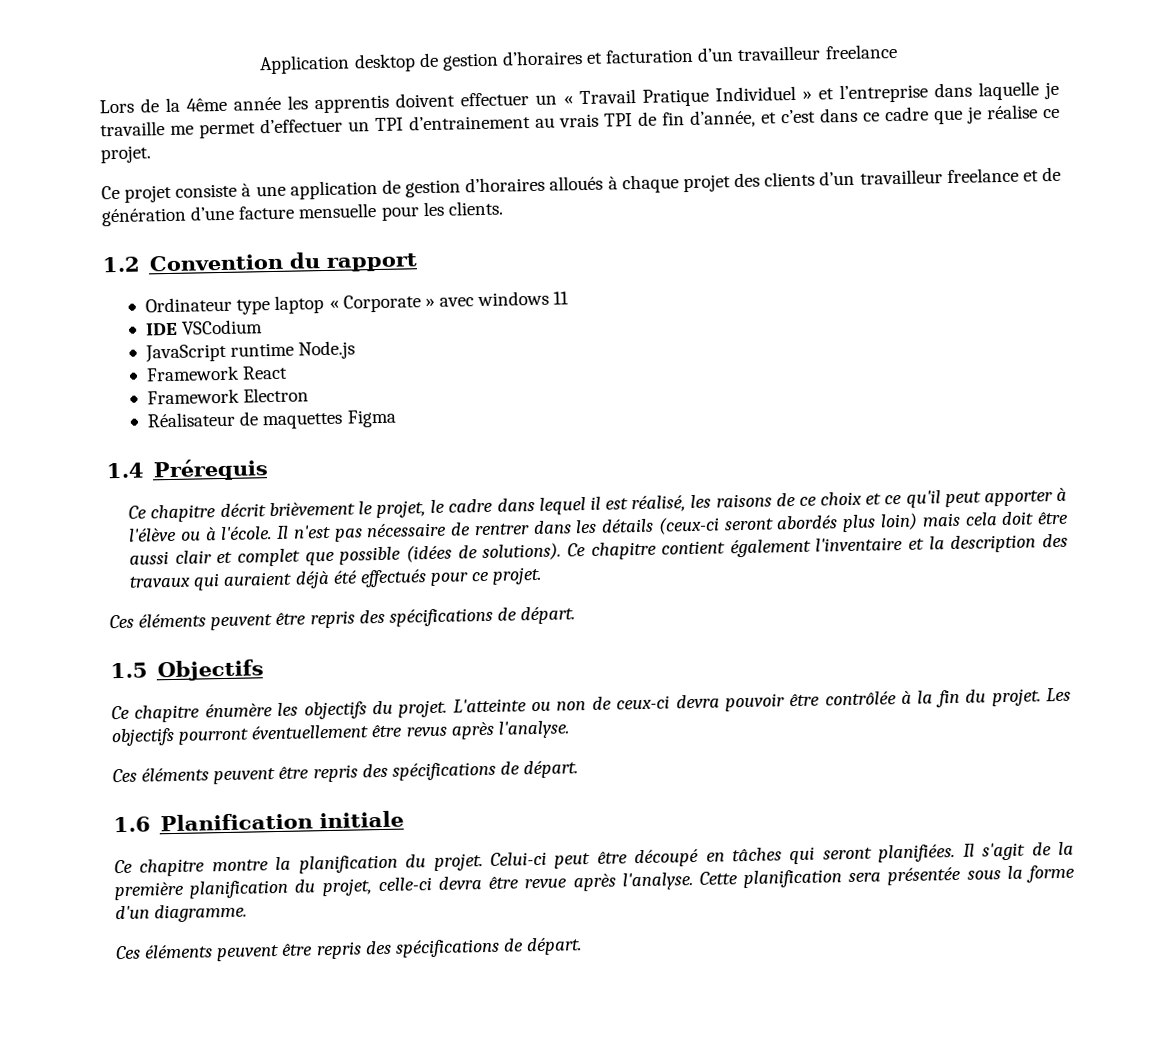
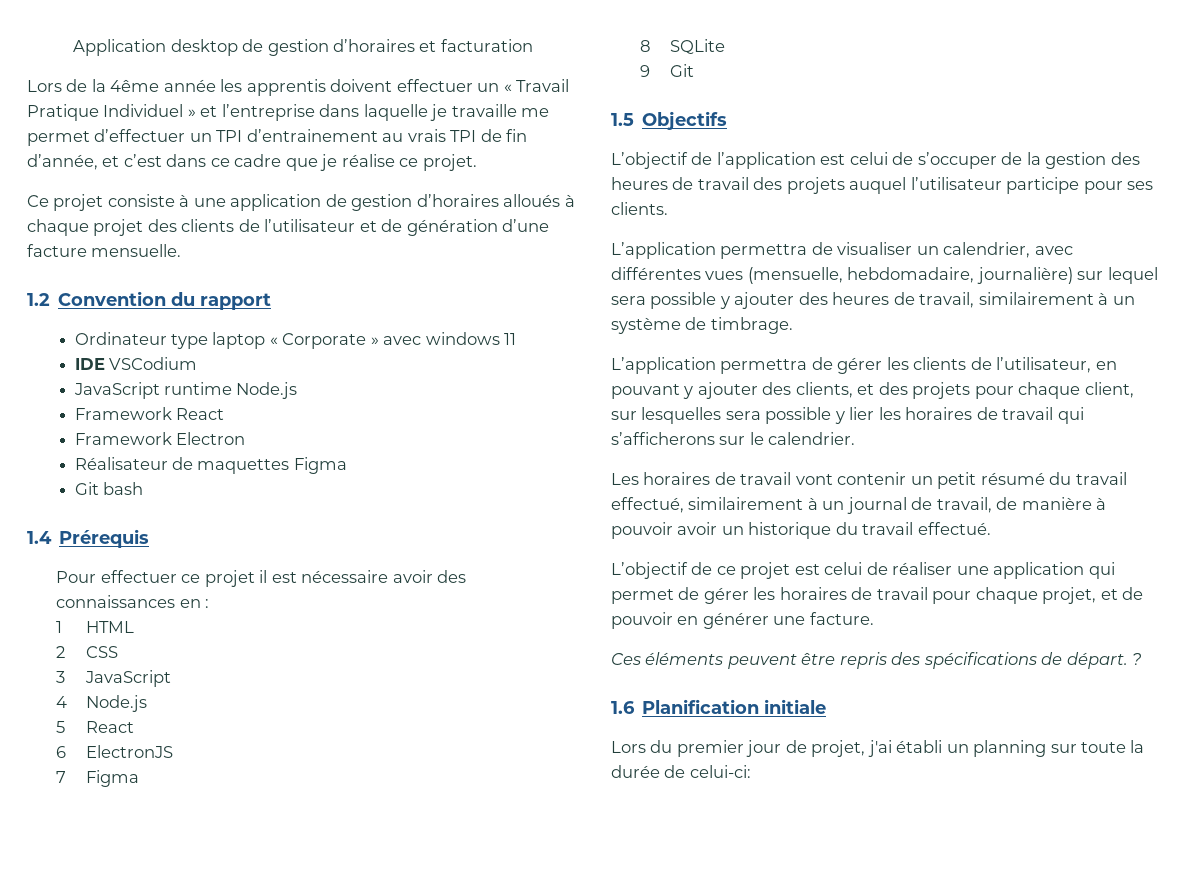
[697,43,898,62] d’un travailleur freelance -> (533, 45) none
[819,167,1019,186] d’un travailleur freelance -> [238,219,356,232] de l’utilisateur
[298,200,503,221] mensuelle pour les clients. -> [91,244,182,257] mensuelle.
(397, 418) none -> [74,482,143,495] // Git bash
[128,487,1067,523] [128,511,1069,542] [129,533,1069,567] [129,566,543,591] [109,606,576,631] [110,659,264,682] [111,687,1072,723] [111,720,570,747] [112,760,579,785] [113,810,404,833] [114,841,1075,877] [114,864,1075,901] [115,903,248,923] [115,937,583,962] Ce chapitre décrit brièvement le projet, le cadre dans lequel il est réalisé, les raisons de ce choix et ce qu'il peut apporter à l'élève ou à l'école. Il n'est pas nécessaire de rentrer dans les détails (ceux-ci seront abordés plus loin) mais cela doit être aussi clair et complet que possible (idées de solutions). Ce chapitre contient également l'inventaire et la description des travaux qui auraient déjà été effectués pour ce projet. // Ces éléments peuvent être repris des spécifications de départ. // 1.5 Objectifs // Ce chapitre énumère les objectifs du projet. L'atteinte ou non de ceux-ci devra pouvoir être contrôlée à la fin du projet. Les objectifs pourront éventuellement être revus après l'analyse. // Ces éléments peuvent être repris des spécifications de départ. // 1.6 Planification initiale // Ce chapitre montre la planification du projet. Celui-ci peut être découpé en tâches qui seront planifiées. Il s'agit de la première planification du projet, celle-ci devra être revue après l'analyse. Cette planification sera présentée sous la forme d'un diagramme. // Ces éléments peuvent être repris des spécifications de départ. -> [56,570,466,587] [56,595,210,608] [56,621,134,633] [56,646,118,658] [56,670,171,687] [56,695,147,712] [56,721,134,733] [56,745,173,758] [56,770,139,787] [640,39,725,54] [640,64,694,77] [611,111,728,130] [611,152,1140,169] [611,177,1154,194] [611,202,668,215] [611,242,1073,259] [611,267,1158,284] [611,292,1135,309] [611,317,793,334] [611,357,1117,374] [611,382,1134,399] [611,407,1084,424] [611,432,856,445] [611,472,1127,489] [611,497,1107,514] [611,522,991,539] [611,562,1115,579] [611,587,1144,604] [611,612,874,629] [611,652,1142,669] [611,699,827,714] [611,740,1145,757] [611,765,751,778] Pour effectuer ce projet il est nécessaire avoir des connaissances en : // 1 HTML // 2 CSS // 3 JavaScript // 4 Node.js // 5 React // 6 ElectronJS // 7 Figma // 8 SQLite // 9 Git // 1.5 Objectifs // L’objectif de l’application est celui de s’occuper de la gestion des heures de travail des projets auquel l’utilisateur participe pour ses clients. // L’application permettra de visualiser un calendrier, avec différentes vues (mensuelle, hebdomadaire, journalière) sur lequel sera possible y ajouter des heures de travail, similairement à un système de timbrage. // L’application permettra de gérer les clients de l’utilisateur, en pouvant y ajouter des clients, et des projets pour chaque client, sur lesquelles sera possible y lier les horaires de travail qui s’afficherons sur le calendrier. // Les horaires de travail vont contenir un petit résumé du travail effectué, similairement à un journal de travail, de manière à pouvoir avoir un historique du travail effectué. // L’objectif de ce projet est celui de réaliser une application qui permet de gérer les horaires de travail pour chaque projet, et de pouvoir en générer une facture. // Ces éléments peuvent être repris des spécifications de départ. ? // 1.6 Planification initiale // Lors du premier jour de projet, j'ai établi un planning sur toute la durée de celui-ci:

